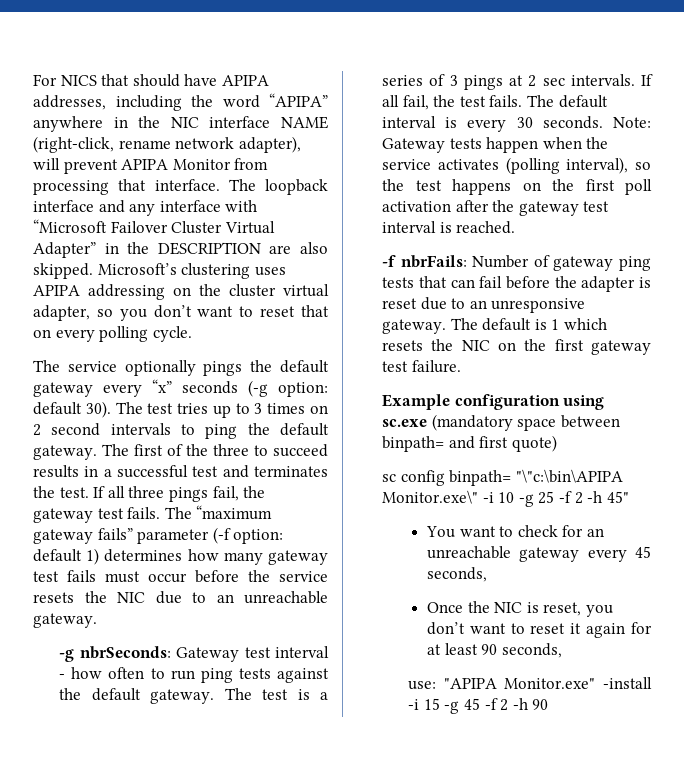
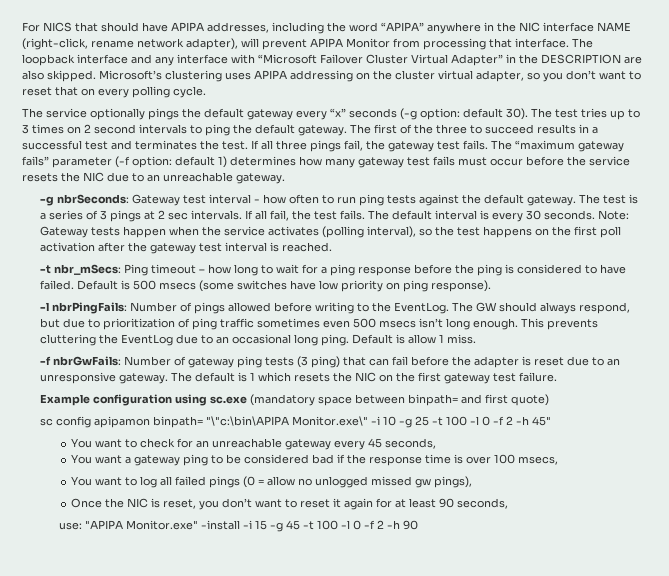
[382,255,467,268] // -f nbrFails: -> [40,264,627,276] [40,280,492,292] [40,302,631,314] [40,318,599,330] [40,334,477,346] [40,356,122,366] // -t nbr_mSecs: Ping timeout – how long to wait for a ping response before the ping is considered to have failed. Default is 500 msecs (some switches have low priority on ping response). // -l nbrPingFails: Number of pings allowed before writing to the EventLog. The GW should always respond, but due to prioritization of ping traffic sometimes even 500 msecs isn’t long enough. This prevents cluttering the EventLog due to an occasional long ping. Default is allow 1 miss. // -f nbrGwFails:
(415, 282) none -> [297,356,341,368] (3 ping)
(445, 478) none -> [94,416,151,428] apipamon
(555, 497) none -> [432,416,491,426] -t 100 -l 0
(487, 574) none -> [70,454,558,466] [70,476,472,488] // You want a gateway ping to be considered bad if the response time is over 100 msecs, // You want to log all failed pings (0 = allow no unlogged missed gw pings),
(480, 704) none -> [302,520,361,530] -t 100 -l 0

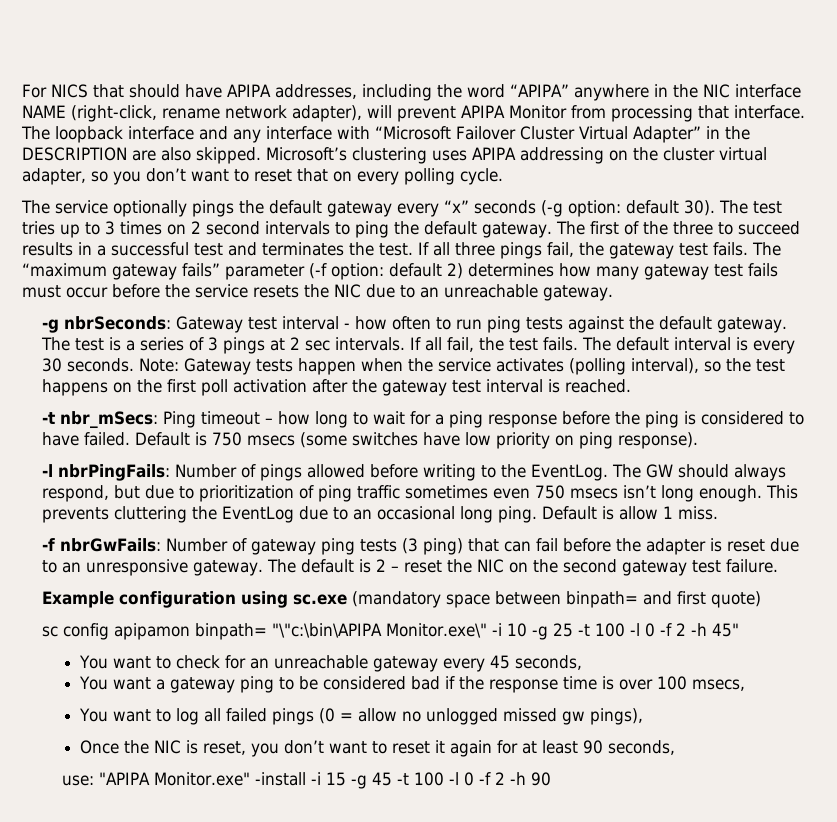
[218,156,227,168] 1) -> [447,263,463,279] 2)
[133,280,157,290] 500 -> [211,432,242,446] 750
[353,318,377,328] 500 -> [534,485,565,499] 750
[250,372,331,382] 1 which resets -> [375,559,442,573] 2 – reset
[418,372,442,382] first -> [562,559,617,573] second

